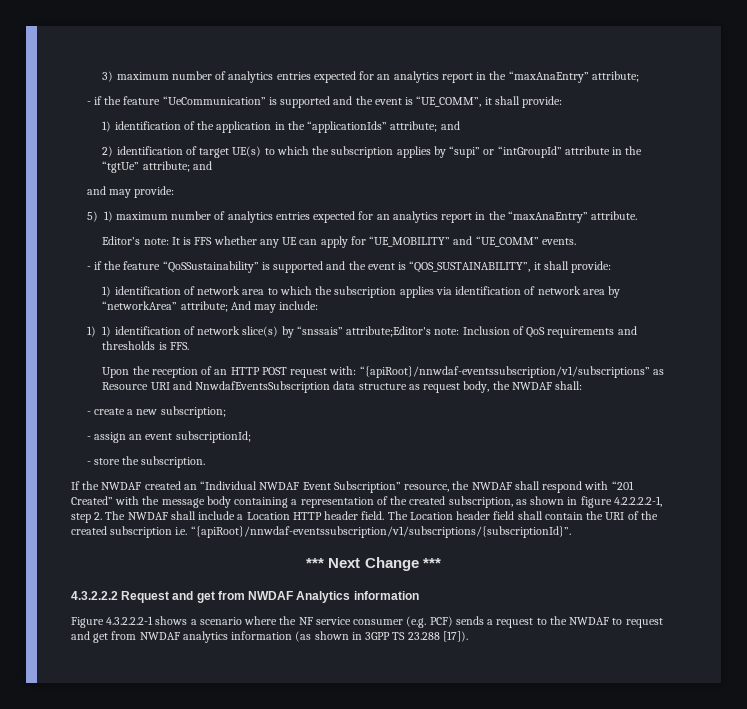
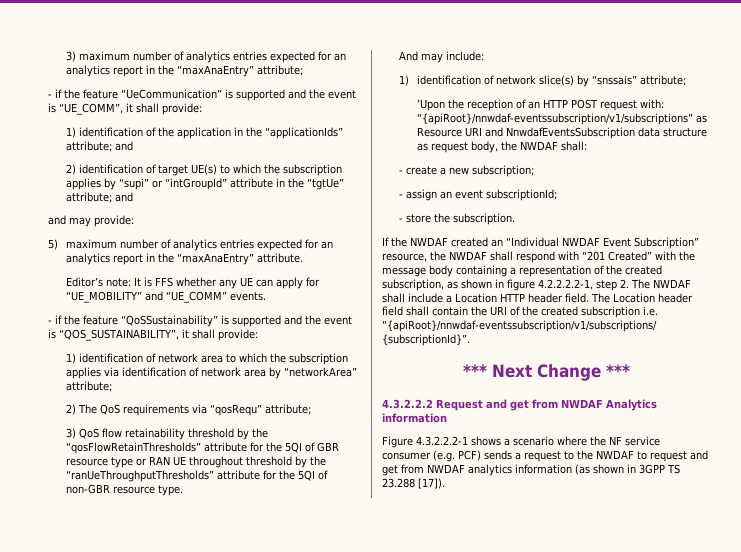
[103,211,113,222] 1) -> (59, 244) none
(228, 306) none -> [65,404,311,416] [65,428,268,440] [65,442,339,454] [65,456,326,468] [65,470,328,482] [65,484,183,496] // 2) The QoS requirements via “qosRequ” attribute; // 3) QoS flow retainability threshold by the “qosFlowRetainThresholds” attribute for the 5QI of GBR resource type or RAN UE throughout threshold by the “ranUeThroughputThresholds” attribute for the 5QI of non-GBR resource type. //
[102,326,112,337] 1) -> (410, 80) none
[346,326,637,338] [102,341,189,350] [102,367,130,378] attribute;Editor's note: Inclusion of QoS requirements and thresholds is FFS. // Upon -> [639,75,686,86] [416,99,445,111] attribute; // ’Upon

